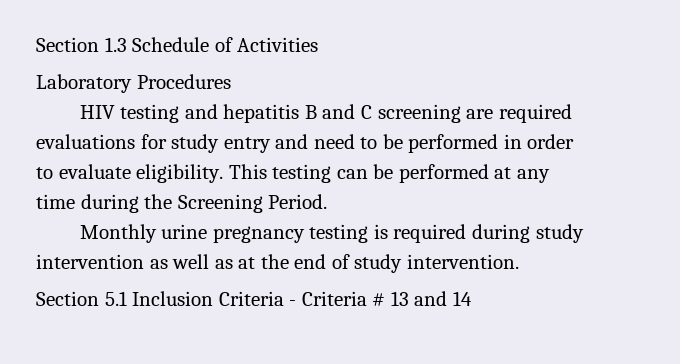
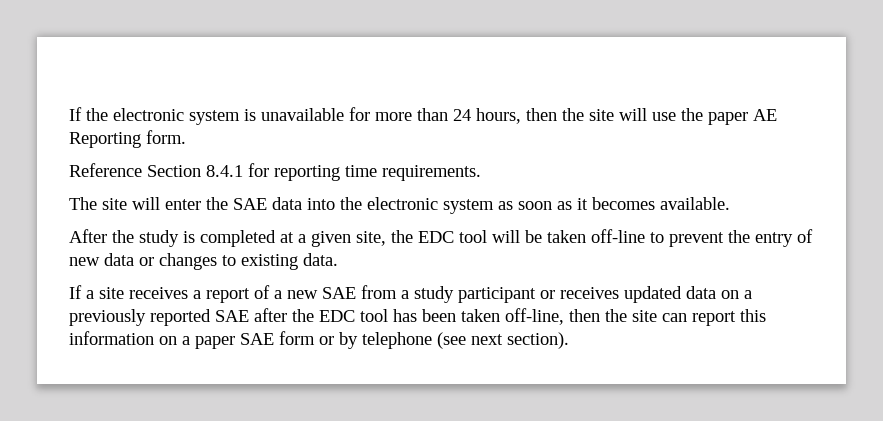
[36,37,319,52] [36,74,231,93] [79,104,572,123] [36,134,575,153] [36,164,550,183] [36,194,328,213] [79,224,584,243] [36,254,519,273] [36,291,472,306] Section 1.3 Schedule of Activities // Laboratory Procedures // HIV testing and hepatitis B and C screening are required evaluations for study entry and need to be performed in order to evaluate eligibility. This testing can be performed at any time during the Screening Period. // Monthly urine pregnancy testing is required during study intervention as well as at the end of study intervention. // Section 5.1 Inclusion Criteria - Criteria # 13 and 14 -> [69,107,777,125] [69,130,186,148] [69,163,481,181] [69,197,730,214] [69,229,813,247] [69,253,338,270] [69,285,752,303] [69,308,766,326] [69,331,569,349] If the electronic system is unavailable for more than 24 hours, then the site will use the paper AE Reporting form. // Reference Section 8.4.1 for reporting time requirements. // The site will enter the SAE data into the electronic system as soon as it becomes available. // After the study is completed at a given site, the EDC tool will be taken off-line to prevent the entry of new data or changes to existing data. // If a site receives a report of a new SAE from a study participant or receives updated data on a previously reported SAE after the EDC tool has been taken off-line, then the site can report this information on a paper SAE form or by telephone (see next section).

